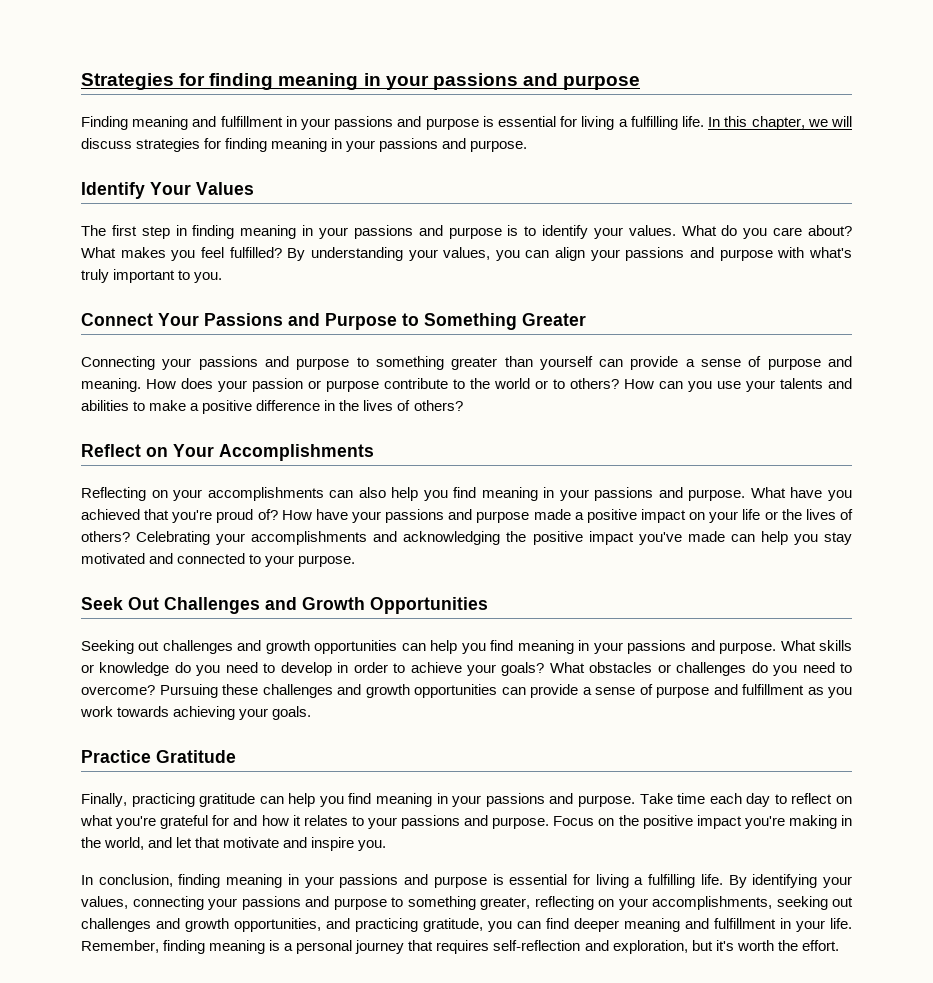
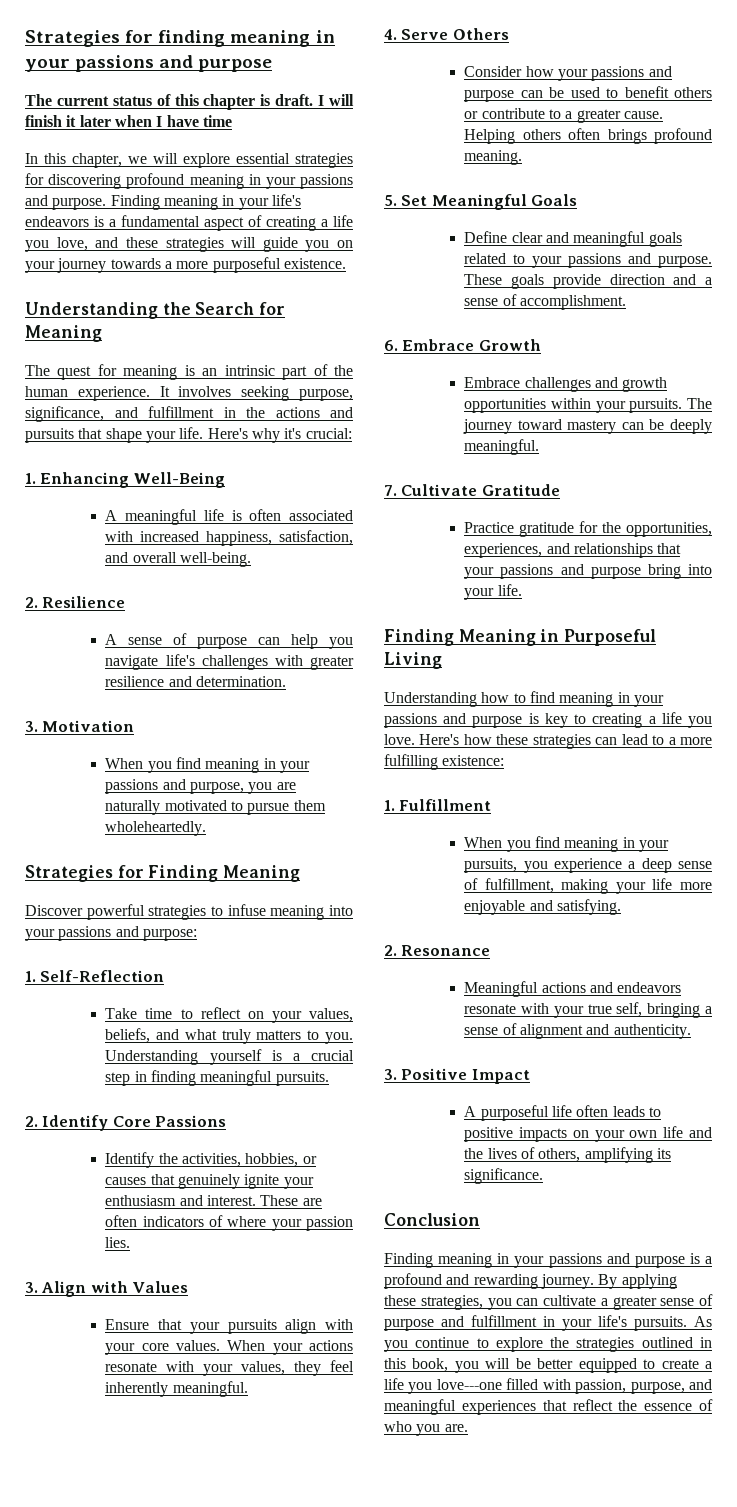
[81,116,704,130] Finding meaning and fulfillment in your passions and purpose is essential for living a fulfilling life. -> [25,94,354,110] [25,115,232,127] The current status of this chapter is draft. I will finish it later when I have time //
[81,138,528,152] [81,182,254,199] [81,225,853,239] [81,247,852,261] [81,269,223,283] [81,313,586,330] [81,356,852,370] [81,378,852,392] [81,400,463,414] [81,444,374,461] [81,487,852,501] [81,509,853,523] [81,531,852,545] [81,553,356,567] [81,597,488,614] [81,640,853,654] [81,662,853,676] [81,684,852,698] [80,706,312,720] [81,750,236,763] [81,793,852,807] [80,815,853,829] [81,837,387,851] [81,874,852,888] [81,896,853,910] [81,918,852,932] [81,940,839,954] discuss strategies for finding meaning in your passions and purpose. // Identify Your Values // The first step in finding meaning in your passions and purpose is to identify your values. What do you care about? What makes you feel fulfilled? By understanding your values, you can align your passions and purpose with what's truly important to you. // Connect Your Passions and Purpose to Something Greater // Connecting your passions and purpose to something greater than yourself can provide a sense of purpose and meaning. How does your passion or purpose contribute to the world or to others? How can you use your talents and abilities to make a positive difference in the lives of others? // Reflect on Your Accomplishments // Reflecting on your accomplishments can also help you find meaning in your passions and purpose. What have you achieved that you're proud of? How have your passions and purpose made a positive impact on your life or the lives of others? Celebrating your accomplishments and acknowledging the positive impact you've made can help you stay motivated and connected to your purpose. // Seek Out Challenges and Growth Opportunities // Seeking out challenges and growth opportunities can help you find meaning in your passions and purpose. What skills or knowledge do you need to develop in order to achieve your goals? What obstacles or challenges do you need to overcome? Pursuing these challenges and growth opportunities can provide a sense of purpose and fulfillment as you work towards achieving your goals. // Practice Gratitude // Finally, practicing gratitude can help you find meaning in your passions and purpose. Take time each day to reflect on what you're grateful for and how it relates to your passions and purpose. Focus on the positive impact you're making in the world, and let that motivate and inspire you. // In conclusion, finding meaning in your passions and purpose is essential for living a fulfilling life. By identifying your values, connecting your passions and purpose to something greater, reflecting on your accomplishments, seeking out challenges and growth opportunities, and practicing gratitude, you can find deeper meaning and fulfillment in your life. Remember, finding meaning is a personal journey that requires self-reflection and exploration, but it's worth the effort. -> [183,153,353,168] [25,173,353,189] [25,194,301,210] [25,215,353,231] [25,237,353,252] [25,257,346,273] [25,302,286,319] [25,325,102,342] [25,364,354,380] [25,386,353,401] [25,406,353,422] [25,427,352,443] [25,472,225,488] [105,509,353,525] [105,530,353,546] [105,552,251,567] [25,596,126,608] [105,633,353,649] [105,654,354,670] [105,676,286,687] [25,720,135,732] [105,757,310,773] [105,779,296,794] [105,800,326,815] [105,821,207,836] [25,865,301,882] [25,904,353,920] [25,926,197,941] [25,970,165,982] [105,1007,353,1023] [105,1028,353,1044] [105,1049,354,1065] [105,1070,329,1086] [25,1115,227,1131] [105,1152,317,1168] [105,1174,314,1189] [105,1195,322,1206] [105,1215,353,1231] [105,1237,131,1248] [25,1281,189,1297] [105,1319,353,1334] [105,1340,353,1355] [105,1360,354,1376] [105,1381,248,1397] [384,28,509,40] [464,66,672,81] [464,86,712,102] [464,108,663,123] [464,128,712,144] [464,150,523,165] [384,194,578,210] [464,231,682,247] [464,253,712,268] [464,274,712,289] [464,294,626,310] [384,339,541,351] [464,377,668,392] [464,398,712,413] [463,419,712,434] [464,439,540,455] [384,484,560,496] [464,521,712,537] [464,543,682,558] [464,564,712,579] [464,584,522,600] [384,629,657,646] [384,652,442,669] [384,691,664,707] [384,712,712,728] [384,734,712,749] [384,754,505,770] [384,799,492,811] [464,836,669,852] [464,858,712,873] [464,878,712,894] [464,899,621,915] [384,945,491,956] [464,981,682,997] [464,1002,712,1018] [464,1023,691,1039] [384,1068,530,1084] [464,1105,661,1121] [464,1126,712,1142] [464,1147,671,1163] [464,1168,544,1184] [384,1213,480,1226] [384,1253,712,1268] [384,1273,677,1289] [384,1294,713,1310] [384,1315,712,1331] [384,1337,712,1352] [384,1358,712,1373] [384,1378,712,1394] [384,1399,713,1415] [384,1421,468,1436] explore essential strategies for discovering profound meaning in your passions and purpose. Finding meaning in your life's endeavors is a fundamental aspect of creating a life you love, and these strategies will guide you on your journey towards a more purposeful existence. // Understanding the Search for Meaning // The quest for meaning is an intrinsic part of the human experience. It involves seeking purpose, significance, and fulfillment in the actions and pursuits that shape your life. Here's why it's crucial: // 1. Enhancing Well-Being // A meaningful life is often associated with increased happiness, satisfaction, and overall well-being. // 2. Resilience // A sense of purpose can help you navigate life's challenges with greater resilience and determination. // 3. Motivation // When you find meaning in your passions and purpose, you are naturally motivated to pursue them wholeheartedly. // Strategies for Finding Meaning // Discover powerful strategies to infuse meaning into your passions and purpose: // 1. Self-Reflection // Take time to reflect on your values, beliefs, and what truly matters to you. Understanding yourself is a crucial step in finding meaningful pursuits. // 2. Identify Core Passions // Identify the activities, hobbies, or causes that genuinely ignite your enthusiasm and interest. These are often indicators of where your passion lies. // 3. Align with Values // Ensure that your pursuits align with your core values. When your actions resonate with your values, they feel inherently meaningful. // 4. Serve Others // Consider how your passions and purpose can be used to benefit others or contribute to a greater cause. Helping others often brings profound meaning. // 5. Set Meaningful Goals // Define clear and meaningful goals related to your passions and purpose. These goals provide direction and a sense of accomplishment. // 6. Embrace Growth // Embrace challenges and growth opportunities within your pursuits. The journey toward mastery can be deeply meaningful. // 7. Cultivate Gratitude // Practice gratitude for the opportunities, experiences, and relationships that your passions and purpose bring into your life. // Finding Meaning in Purposeful Living // Understanding how to find meaning in your passions and purpose is key to creating a life you love. Here's how these strategies can lead to a more fulfilling existence: // 1. Fulfillment // When you find meaning in your pursuits, you experience a deep sense of fulfillment, making your life more enjoyable and satisfying. // 2. Resonance // Meaningful actions and endeavors resonate with your true self, bringing a sense of alignment and authenticity. // 3. Positive Impact // A purposeful life often leads to positive impacts on your own life and the lives of others, amplifying its significance. // Conclusion // Finding meaning in your passions and purpose is a profound and rewarding journey. By applying these strategies, you can cultivate a greater sense of purpose and fulfillment in your life's pursuits. As you continue to explore the strategies outlined in this book, you will be better equipped to create a life you love---one filled with passion, purpose, and meaningful experiences that reflect the essence of who you are.

